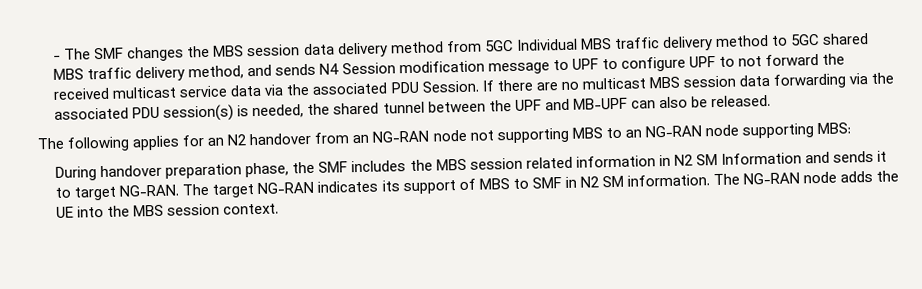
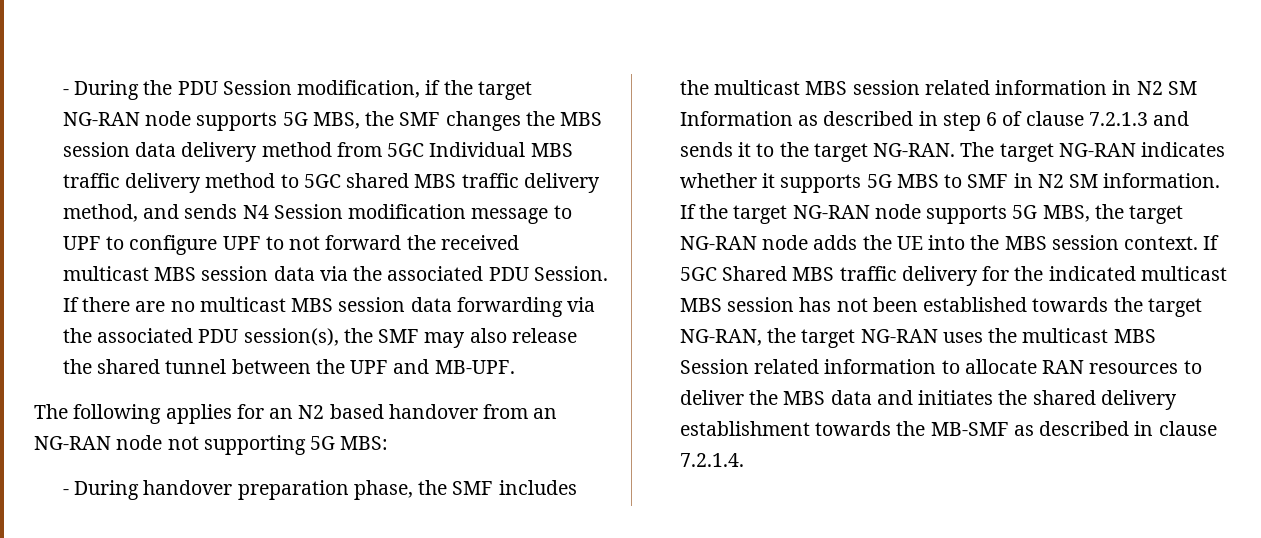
[53,48,92,60] - The -> [62,80,532,100] [62,111,395,131] - During the PDU Session modification, if the target NG-RAN node supports 5G MBS, the
[179,85,229,98] service -> [154,266,269,281] MBS session
[163,104,305,122] session(s) is needed, -> [243,328,577,348] session(s), the SMF may also release
[572,94,771,110] MB-UPF can also be released. -> [434,360,515,374] MB-UPF.
(247, 140) none -> [329,404,384,419] based
[571,123,814,139] MBS to an NG-RAN node supporting -> [310,436,336,450] 5G
(851, 128) none -> [62,489,69,495] -
(433, 165) none -> [714,80,801,95] multicast
(802, 158) none -> [798,111,1148,131] as described in step 6 of clause 7.2.1.3
(72, 192) none -> [779,142,809,157] the
[381,178,476,195] its support of -> [679,173,892,193] whether it supports 5G
[713,173,741,186] The -> [679,204,1184,224] If the target NG-RAN node supports 5G MBS, the target
(280, 209) none -> [1203,235,1220,250] [679,266,1227,286] [679,297,1202,317] [679,328,1156,348] [679,359,1202,374] [679,390,1177,410] [679,421,1217,436] [679,453,744,467] If 5GC Shared MBS traffic delivery for the indicated multicast MBS session has not been established towards the target NG-RAN, the target NG-RAN uses the multicast MBS Session related information to allocate RAN resources to deliver the MBS data and initiates the shared delivery establishment towards the MB-SMF as described in clause 7.2.1.4.

